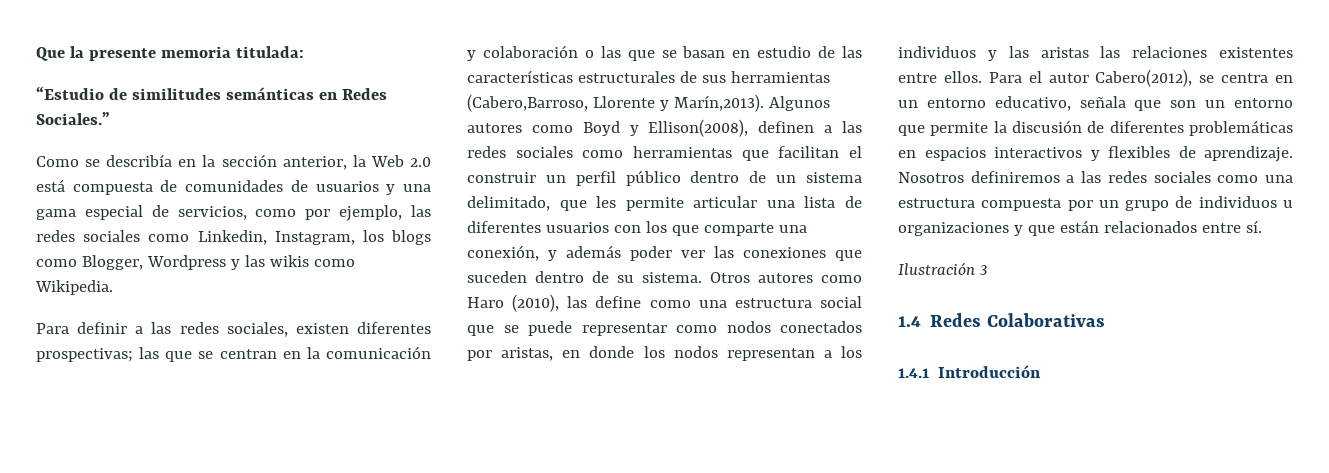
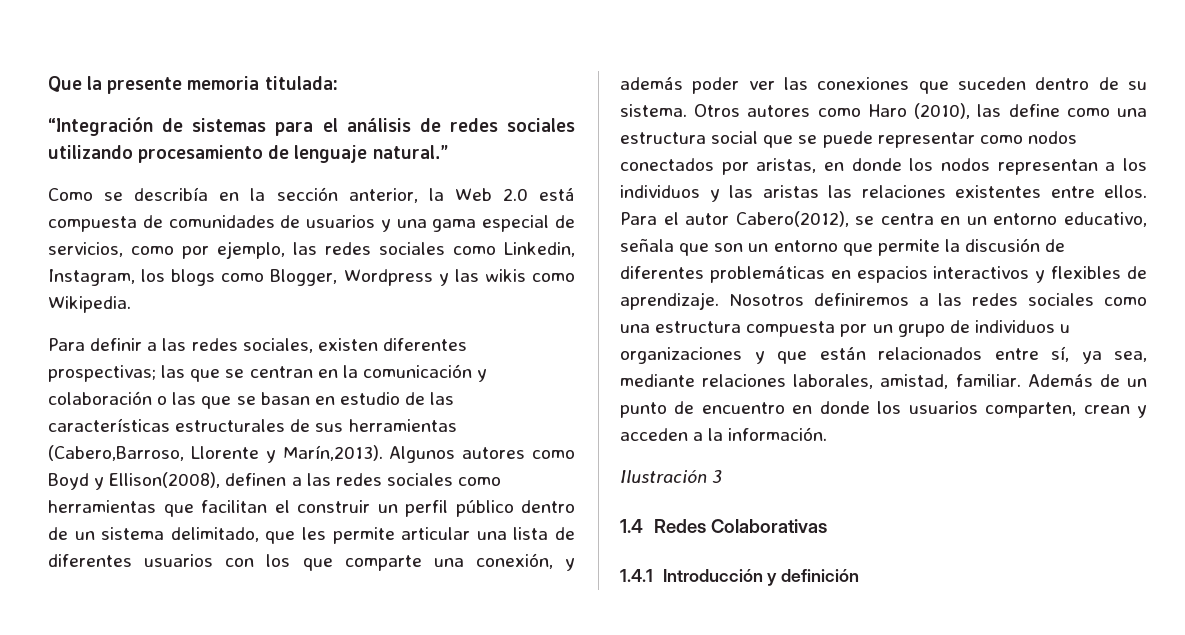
[36,86,387,100] [36,112,110,125] “Estudio de similitudes semánticas en Redes Sociales.” -> [48,117,575,136] [48,145,448,163] “Integración de sistemas para el análisis de redes sociales utilizando procesamiento de lenguaje natural.”
[1245,220,1262,233] sí. -> [1051,346,1147,364] [620,374,1147,389] [620,401,1147,418] [620,427,828,441] sí, ya sea, mediante relaciones laborales, amistad, familiar. Además de un punto de encuentro en donde los usuarios comparten, crean y acceden a la información.
(1042, 371) none -> [767,569,859,586] y definición

